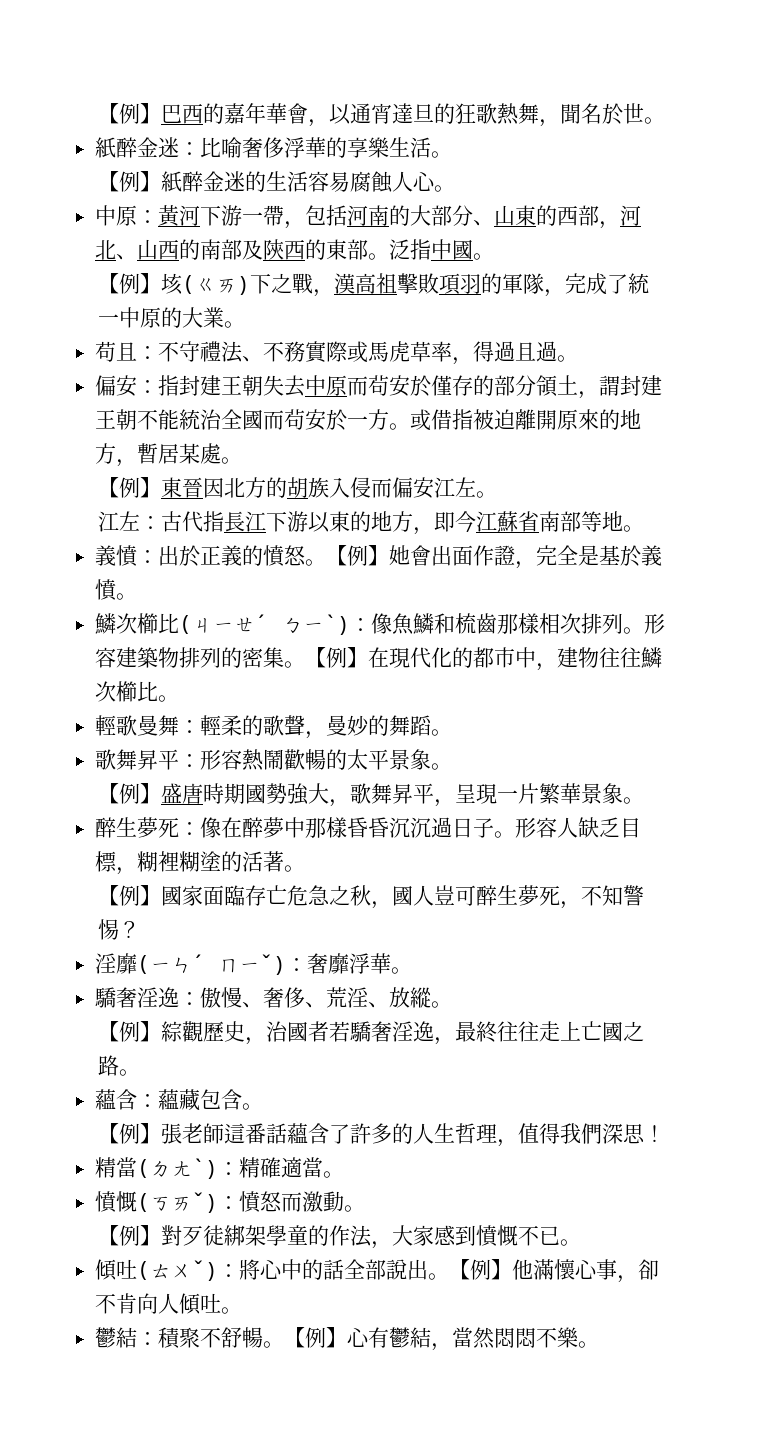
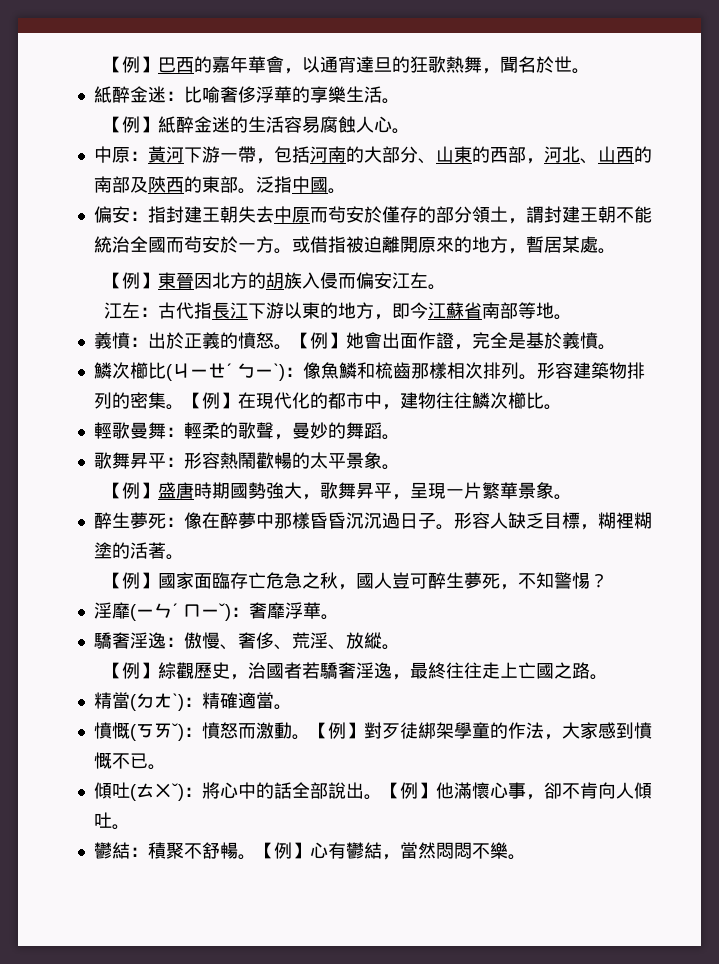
[97,273,649,297] [97,307,245,328] [95,341,579,365] // 【例】垓(ㄍㄞ)下之戰，漢高祖擊敗項羽的軍隊，完成了統一中原的大業。 // 苟且：不守禮法、不務實際或馬虎草率，得過且過。 -> (346, 191) none
[95,1089,264,1111] [97,1123,665,1147] // 蘊含：蘊藏包含。 // 【例】張老師這番話蘊含了許多的人生哲理，值得我們深思！ -> (608, 677) none
(366, 1208) // -> (310, 737) none

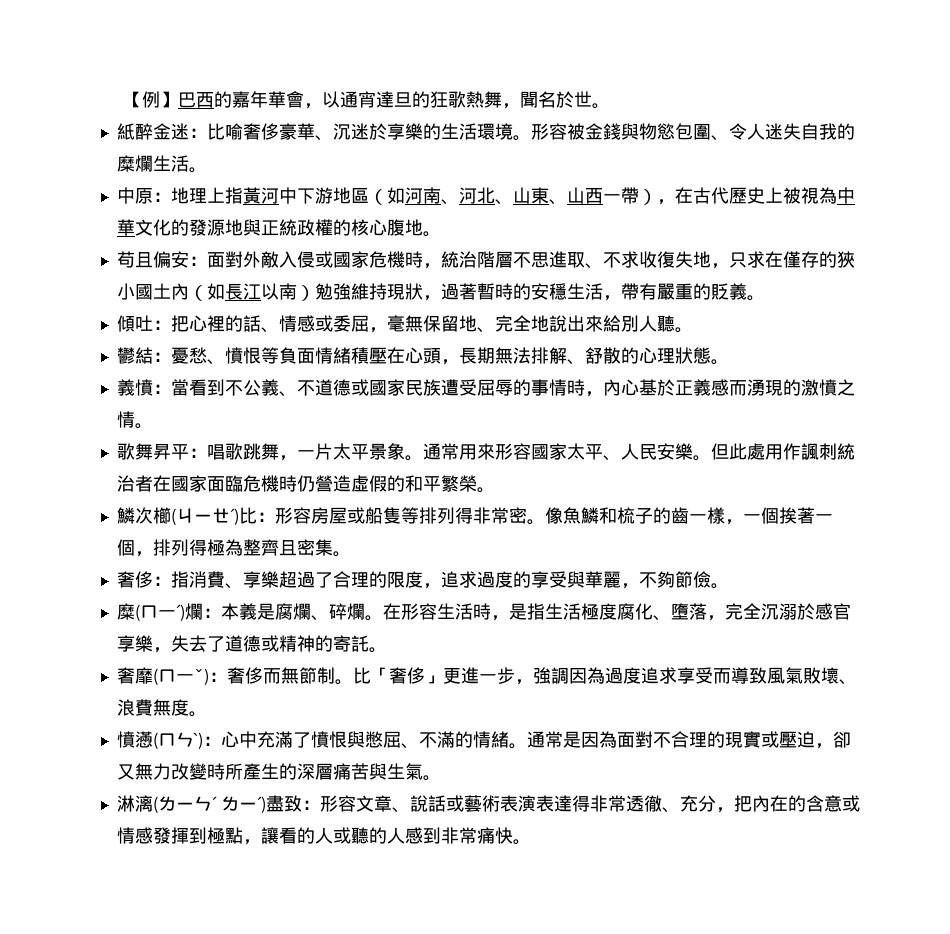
[255,86,400,104] [103,116,410,134] [93,146,652,164] [93,176,346,194] [93,206,652,224] [93,236,616,254] [103,272,446,290] [103,302,572,320] [93,332,616,350] [93,362,645,381] [93,392,562,410] [93,422,382,440] 浮華的享樂生活。 // 【例】紙醉金迷的生活容易腐蝕人心。 // 中原：黃河下游一帶，包括河南的大部分、山東的西部，河北、山西的南部及陝西的東部。泛指中國。 // 偏安：指封建王朝失去中原而茍安於僅存的部分領土，謂封建王朝不能統治全國而茍安於一方。或借指被迫離開原來的地方，暫居某處。 // 【例】東晉因北方的胡族入侵而偏安江左。 // 江左：古代指長江下游以東的地方，即今江蘇省南部等地。 // 義憤：出於正義的憤怒。【例】她會出面作證，完全是基於義憤。 // 鱗次櫛比(ㄐㄧㄝˊ ㄅㄧˋ)：像魚鱗和梳齒那樣相次排列。形容建築物排列的密集。【例】在現代化的都市中，建物往往鱗次櫛比。 // 輕歌曼舞：輕柔的歌聲，曼妙的舞蹈 -> [278,123,855,141] [116,155,207,173] [116,187,855,205] [116,219,441,237] [116,251,855,269] [116,283,765,301] [116,315,693,333] [116,347,729,365] [116,379,855,397] [116,411,135,428] 豪華、沉迷於享樂的生活環境。形容被金錢與物慾包圍、令人迷失自我的糜爛生活。 // 中原：地理上指黃河中下游地區（如河南、河北、山東、山西一帶），在古代歷史上被視為中華文化的發源地與正統政權的核心腹地。 // 苟且偏安：面對外敵入侵或國家危機時，統治階層不思進取、不求收復失地，只求在僅存的狹小國土內（如長江以南）勉強維持現狀，過著暫時的安穩生活，帶有嚴重的貶義。 // 傾吐：把心裡的話、情感或委屈，毫無保留地、完全地說出來給別人聽。 // 鬱結：憂愁、憤恨等負面情緒積壓在心頭，長期無法排解、舒散的心理狀態。 // 義憤：當看到不公義、不道德或國家民族遭受屈辱的事情時，內心基於正義感而湧現的激憤之情
[183,452,310,469] 形容熱鬧歡暢的 -> [206,443,333,461] 唱歌跳舞，一片
[103,482,572,500] [93,512,652,530] [93,542,184,560] [103,572,608,590] [93,602,339,621] [93,632,400,650] [103,662,608,680] [93,692,292,711] [93,722,652,741] [93,752,166,770] [93,782,652,801] [93,812,130,830] [93,842,508,860] // 【例】盛唐時期國勢強大，歌舞昇平，呈現一片繁華景象。 // 醉生夢死：像在醉夢中那樣昏昏沉沉過日子。形容人缺乏目標，糊裡糊塗的活著。 // 【例】國家面臨存亡危急之秋，國人豈可醉生夢死，不知警惕？ // 淫靡(ㄧㄣˊ ㄇㄧˇ)：奢靡浮華。 // 驕奢淫逸：傲慢、奢侈、荒淫、放縱。 // 【例】綜觀歷史，治國者若驕奢淫逸，最終往往走上亡國之路。 // 精當(ㄉㄤˋ)：精確適當。 // 憤慨(ㄎㄞˇ)：憤怒而激動。【例】對歹徒綁架學童的作法，大家感到憤慨不已。 // 傾吐(ㄊㄨˇ)：將心中的話全部說出。【例】他滿懷心事，卻不肯向人傾吐。 // 鬱結：積聚不舒暢。【例】心有鬱結，當然悶悶不樂 -> [422,443,855,461] [116,475,495,493] [116,507,833,525] [116,539,351,557] [116,571,729,589] [116,603,851,621] [116,635,387,653] [116,667,857,685] [116,699,207,717] [116,731,851,749] [116,763,441,781] [116,795,860,813] [116,827,513,845] 通常用來形容國家太平、人民安樂。但此處用作諷刺統治者在國家面臨危機時仍營造虛假的和平繁榮。 // 鱗次櫛(ㄐㄧㄝˊ)比：形容房屋或船隻等排列得非常密。像魚鱗和梳子的齒一樣，一個挨著一個，排列得極為整齊且密集。 // 奢侈：指消費、享樂超過了合理的限度，追求過度的享受與華麗，不夠節儉。 // 糜(ㄇ一ˊ)爛：本義是腐爛、碎爛。在形容生活時，是指生活極度腐化、墮落，完全沉溺於感官享樂，失去了道德或精神的寄託。 // 奢靡(ㄇ一ˇ)：奢侈而無節制。比「奢侈」更進一步，強調因為過度追求享受而導致風氣敗壞、浪費無度。 // 憤懣(ㄇㄣˋ)：心中充滿了憤恨與憋屈、不滿的情緒。通常是因為面對不合理的現實或壓迫，卻又無力改變時所產生的深層痛苦與生氣。 // 淋漓(ㄌㄧㄣˊ ㄌㄧˊ)盡致：形容文章、說話或藝術表演表達得非常透徹、充分，把內在的含意或情感發揮到極點，讓看的人或聽的人感到非常痛快

